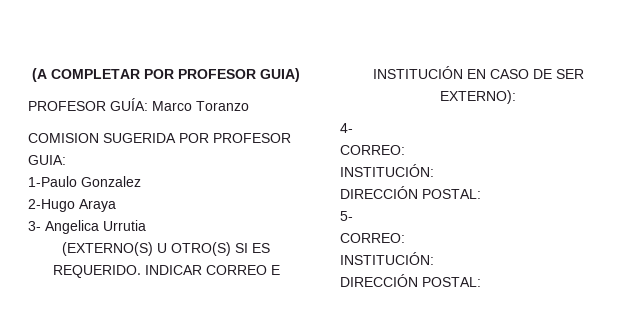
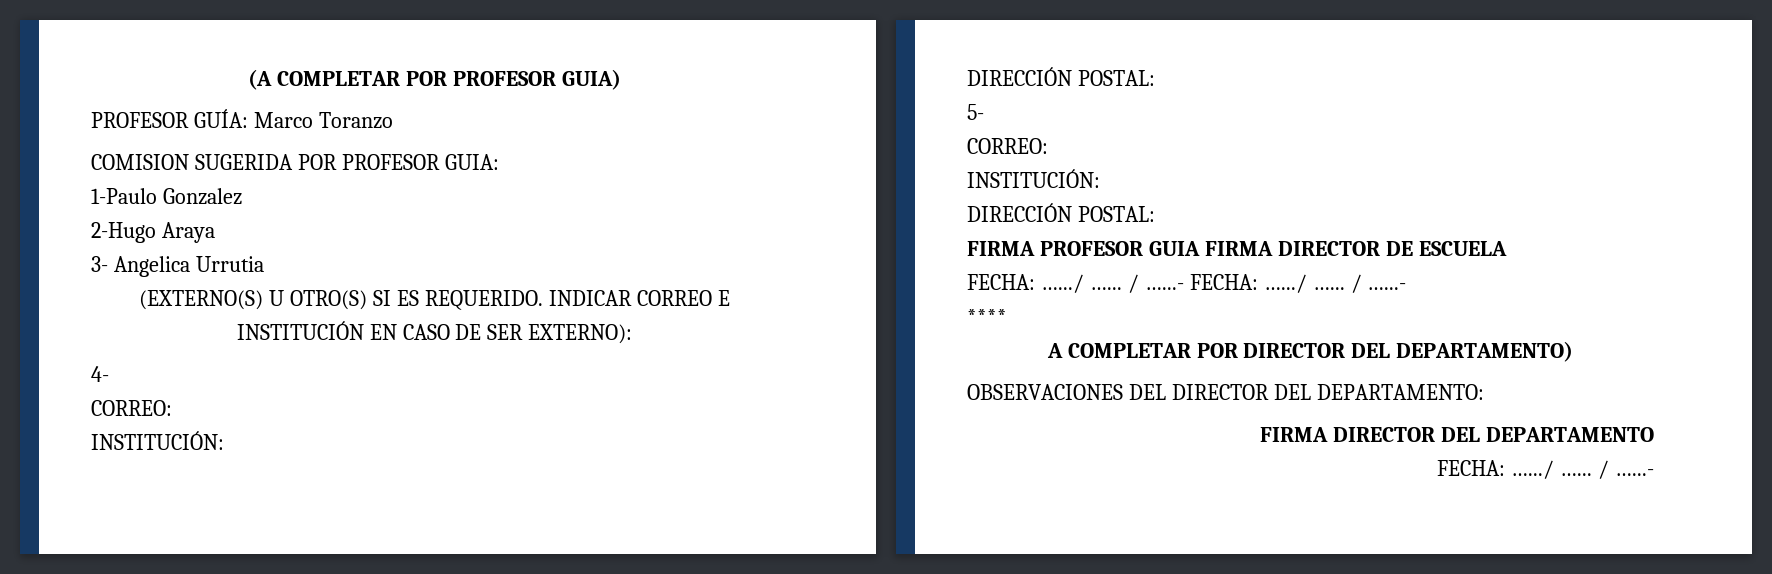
(481, 282) none -> [967,241,1507,256] [967,274,1407,293] [967,309,1007,324] [1046,341,1574,362] [967,384,1484,400] [1260,427,1654,442] [1437,460,1655,479] // FIRMA PROFESOR GUIA FIRMA DIRECTOR DE ESCUELA // FECHA: ….../ …... / …...- FECHA: ….../ …... / …...- // **** // A COMPLETAR POR DIRECTOR DEL DEPARTAMENTO) // OBSERVACIONES DEL DIRECTOR DEL DEPARTAMENTO: // FIRMA DIRECTOR DEL DEPARTAMENTO // FECHA: ….../ …... / …...-

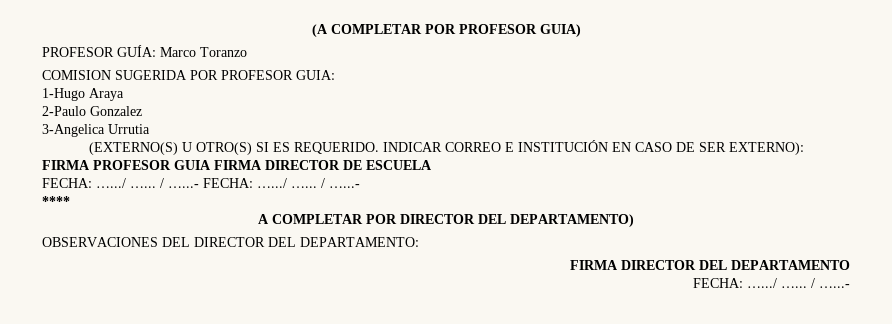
[91,188,242,205] [91,222,215,243] [91,256,190,277] 1-Paulo Gonzalez // 2-Hugo Araya // 3- Angelica -> [42,88,124,101] [42,106,142,116] [42,124,105,137] 1-Hugo Araya // 2-Paulo Gonzalez // 3-Angelica
[91,366,109,382] [91,400,172,416] [91,431,224,450] [967,67,1155,86] [967,104,984,120] [967,138,1048,154] [967,169,1100,188] [967,203,1155,222] // 4- // CORREO: // INSTITUCIÓN: // DIRECCIÓN POSTAL: // 5- // CORREO: // INSTITUCIÓN: // DIRECCIÓN POSTAL: -> (804, 148) none

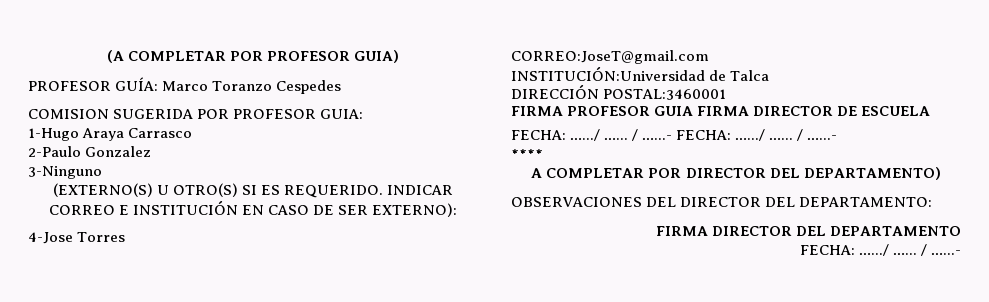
(247, 52) none -> [276,80,342,94] Cespedes
(124, 94) none -> [128,128,193,138] Carrasco
[42,124,150,137] 3-Angelica Urrutia -> [28,166,102,179] 3-Ninguno
(804, 148) none -> [28,232,126,244] [511,50,709,64] [511,67,770,81] [511,85,727,100] // 4-Jose Torres // CORREO:JoseT@gmail.com // INSTITUCIÓN:Universidad de Talca // DIRECCIÓN POSTAL:3460001

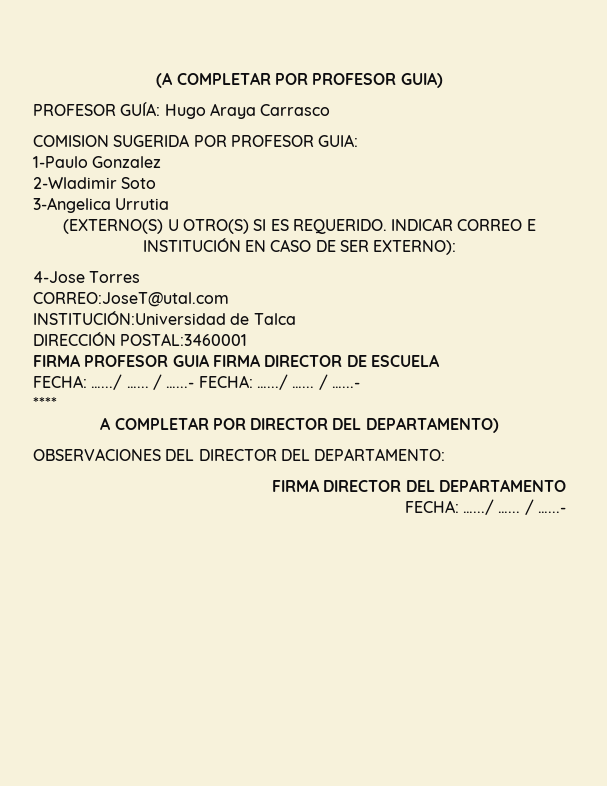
[162,80,342,94] Marco Toranzo Cespedes -> [164,103,331,119] Hugo Araya Carrasco
[28,128,193,141] [28,146,152,157] [28,166,102,179] 1-Hugo Araya Carrasco // 2-Paulo Gonzalez // 3-Ninguno -> [33,156,162,168] [33,177,157,189] [33,197,170,213] 1-Paulo Gonzalez // 2-Wladimir Soto // 3-Angelica Urrutia
[511,50,709,64] CORREO:JoseT@gmail.com -> [33,292,229,307] CORREO:JoseT@utal.com

